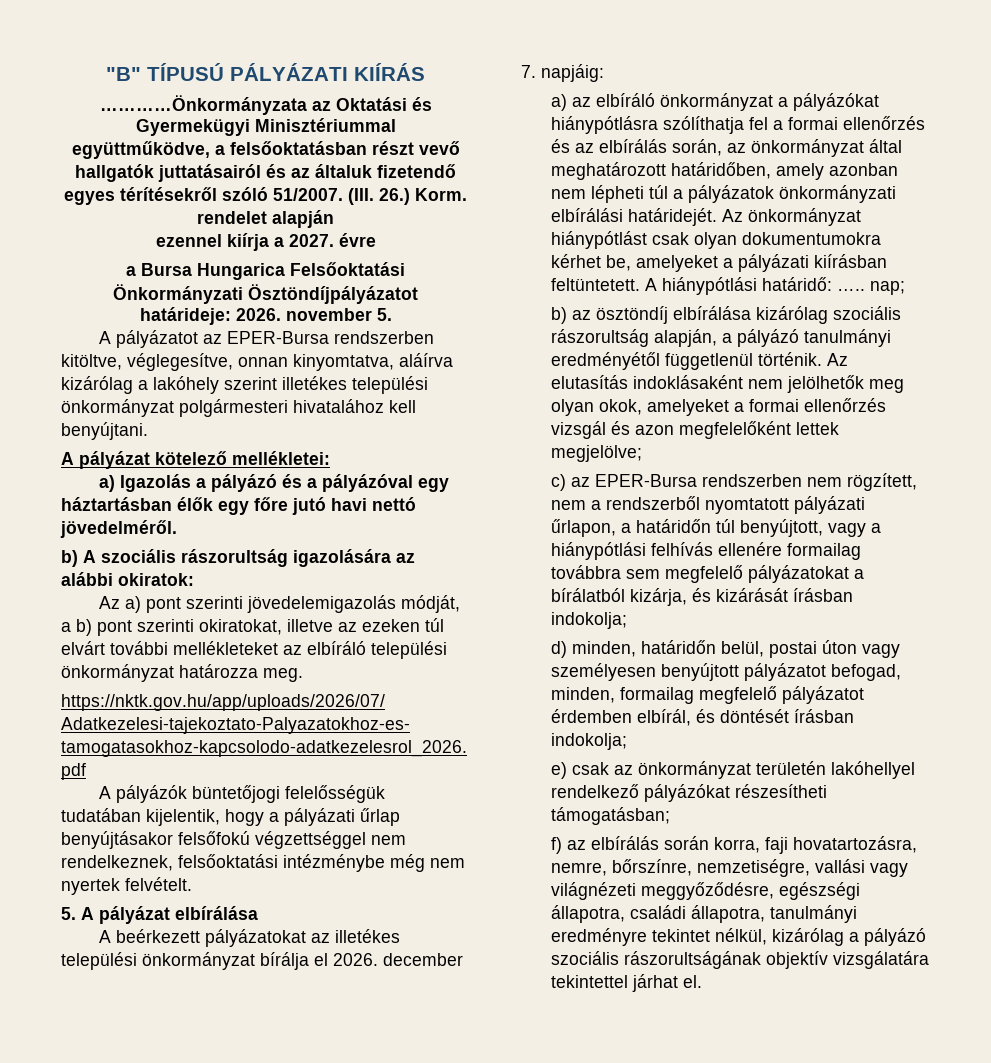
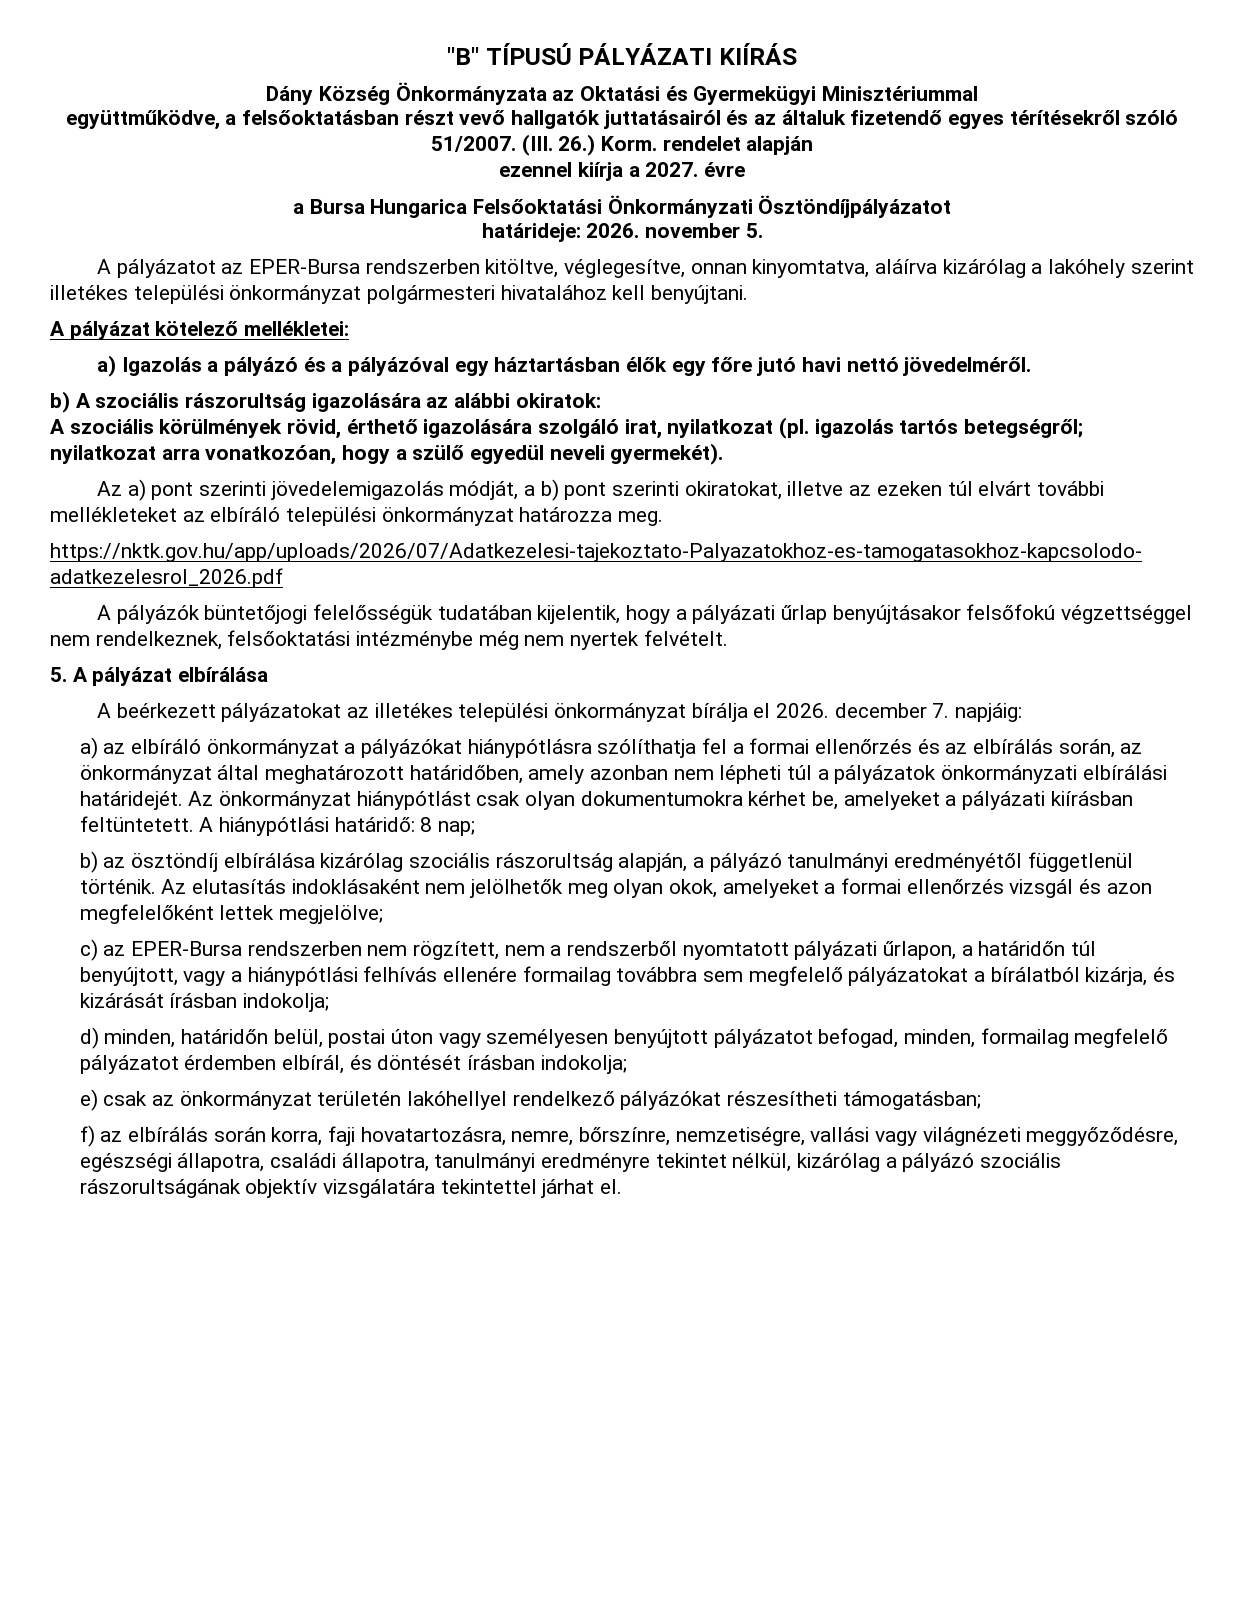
[99,95,307,115] …………Önkormányzata -> [266,82,547,105] Dány Község Önkormányzata
(194, 579) none -> [50,417,1084,439] [50,443,724,465] // A szociális körülmények rövid, érthető igazolására szolgáló irat, nyilatkozat (pl. igazolás tartós betegségről; nyilatkozat arra vonatkozóan, hogy a szülő egyedül neveli gyermekét).
[837,289,866,291] ….. -> [420,817,433,832] 8

